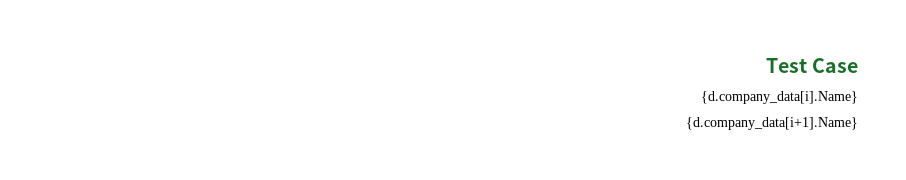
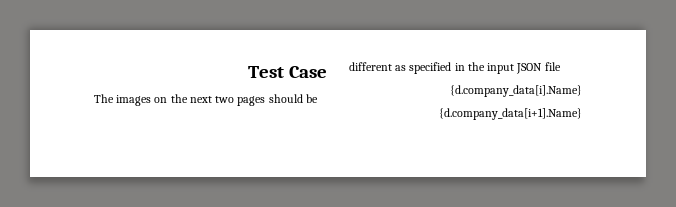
(858, 65) none -> [94,94,318,106] [349,62,561,74] // The images on the next two pages should be different as specified in the input JSON file

